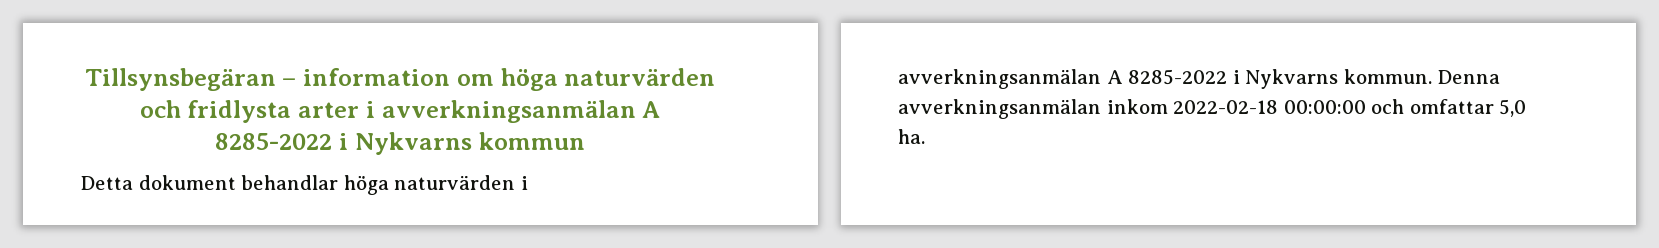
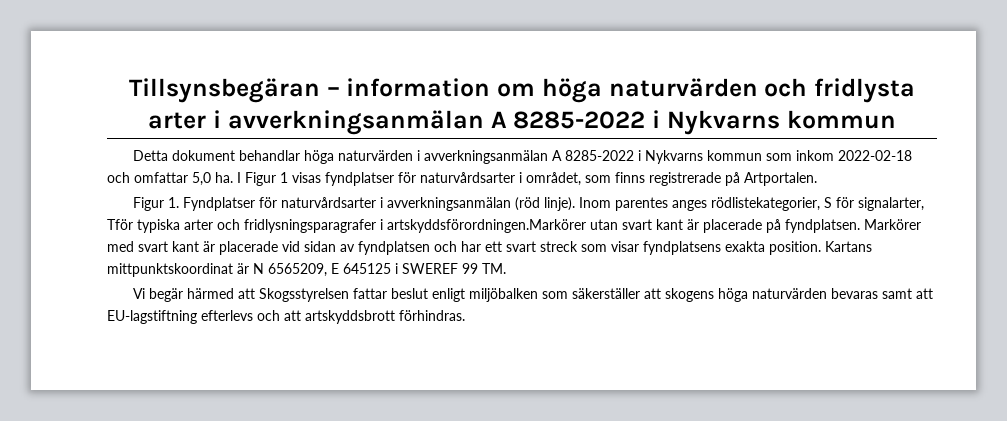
[1343,69,1501,84] [898,99,1101,119] kommun. Denna avverkningsanmälan -> [707,150,793,161] kommun som
[1283,100,1366,114] 00:00:00 -> (913, 155) none
(925, 136) none -> [237,172,817,186] [133,197,925,211] [107,219,921,233] [107,241,872,255] [107,263,506,277] [133,288,934,302] [107,310,465,324] I Figur 1 visas fyndplatser för naturvårdsarter i området, som finns registrerade på Artportalen. // Figur 1. Fyndplatser för naturvårdsarter i avverkningsanmälan (röd linje). Inom parentes anges rödlistekategorier, S för signalarter, Tför typiska arter och fridlysningsparagrafer i artskyddsförordningen.Markörer utan svart kant är placerade på fyndplatsen. Markörer med svart kant är placerade vid sidan av fyndplatsen och har ett svart streck som visar fyndplatsens exakta position. Kartans mittpunktskoordinat är N 6565209, E 645125 i SWEREF 99 TM. // Vi begär härmed att Skogsstyrelsen fattar beslut enligt miljöbalken som säkerställer att skogens höga naturvärden bevaras samt att EU-lagstiftning efterlevs och att artskyddsbrott förhindras.

